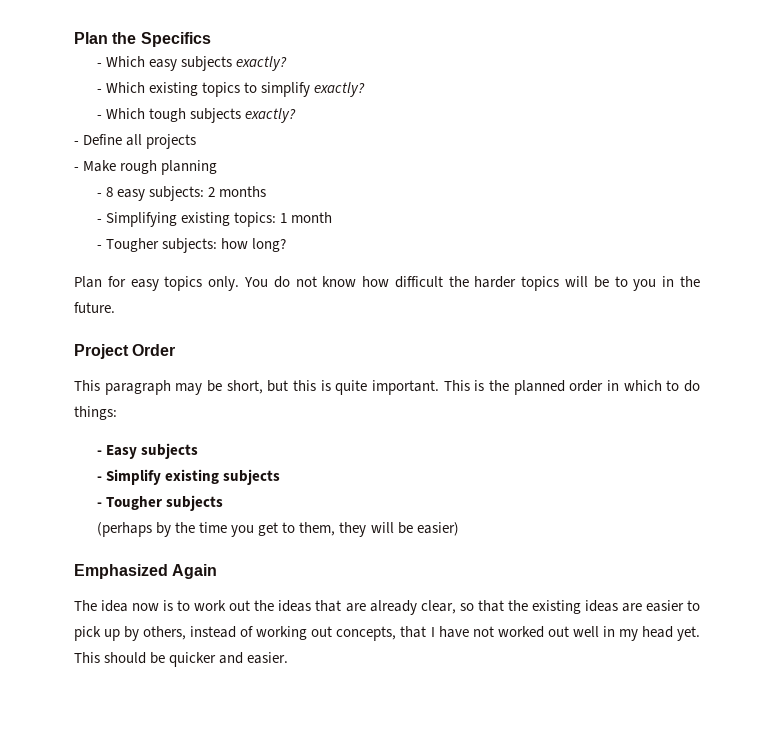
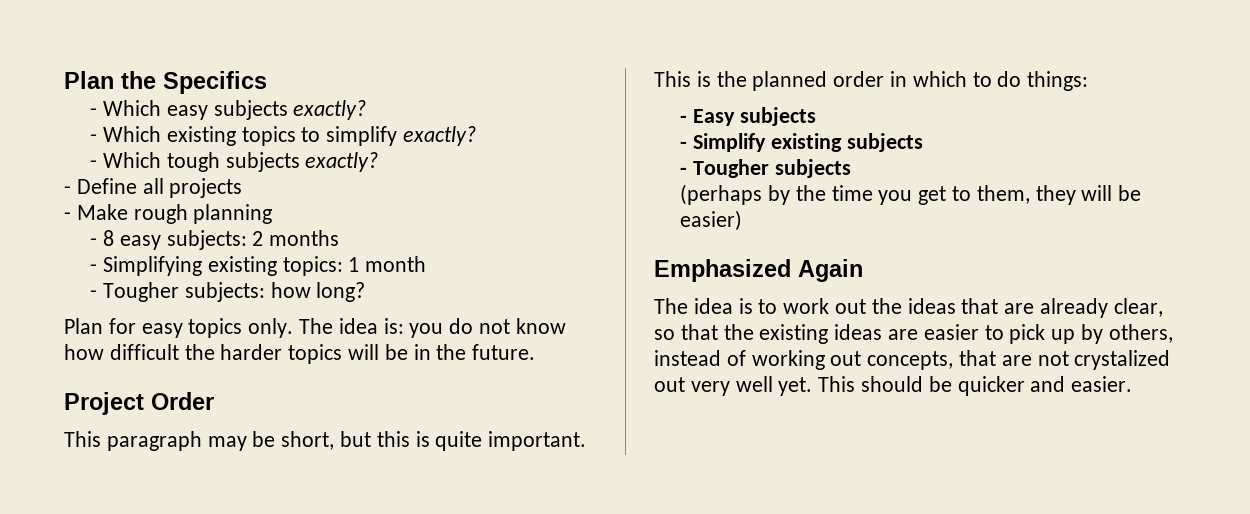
[243,277,268,287] You -> [299,318,444,338] The idea is: you
[614,276,657,291] to you -> (408, 352) none
[132,603,160,611] now -> (733, 306) none
[430,626,673,641] I have not worked out well in my head -> [1001,350,1171,370] [654,376,773,396] are not crystalized out very well

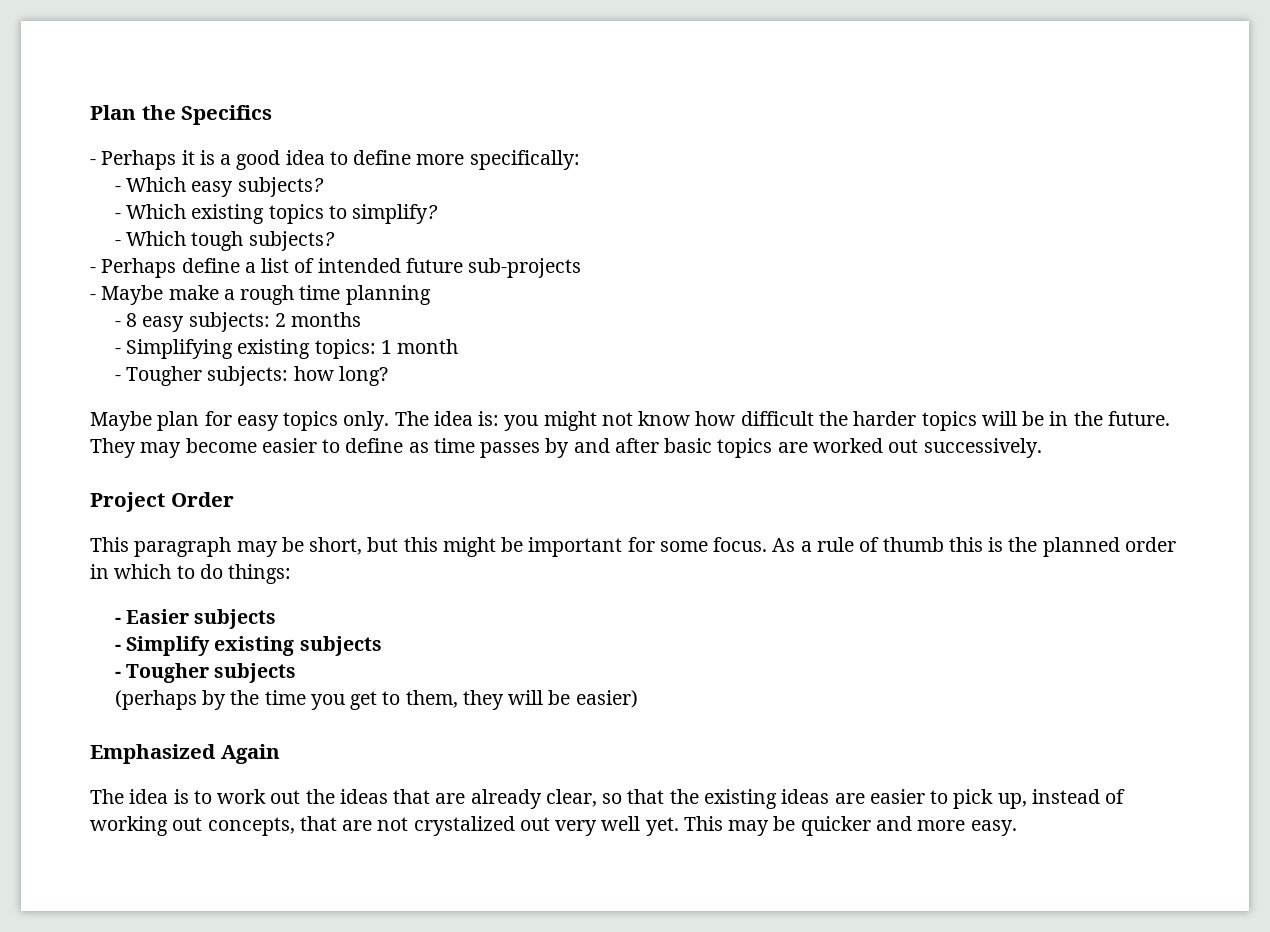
(267, 82) none -> [90,150,580,170] // - Perhaps it is a good idea to define more specifically:
[213,100,367,120] subjects exactly? -> [237,177,324,197] subjects?
[326,126,477,146] simplify exactly? -> [352,204,439,224] simplify?
[225,152,379,172] [64,178,243,198] [64,204,188,224] subjects exactly? // - Define all projects // - Make rough -> [248,231,335,251] [90,258,582,278] [90,285,341,305] subjects? // - Perhaps define a list of intended future sub-projects // - Maybe make a rough time
[64,318,103,334] Plan -> [90,411,200,431] Maybe plan
[449,318,474,334] do -> [543,411,597,431] might
(536, 352) none -> [90,438,1042,458] They may become easier to define as time passes by and after basic topics are worked out successively.
[415,431,587,451] [654,71,691,87] is quite important. This -> [442,537,983,557] might be important for some focus. As a rule of thumb this
[692,109,735,126] Easy -> [125,609,189,624] Easier
[1051,324,1173,344] up by others, -> [997,793,1027,809] up,
[861,376,924,392] should -> [728,820,770,836] may
[1071,376,1133,392] easier. -> [917,820,1017,836] more easy.

